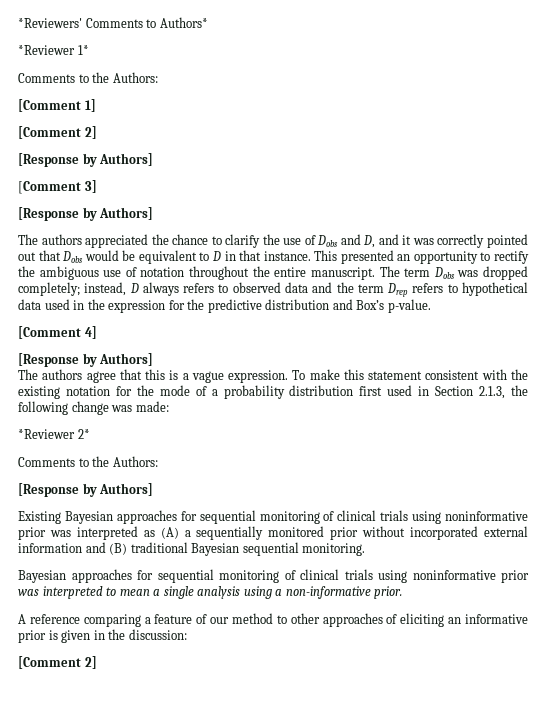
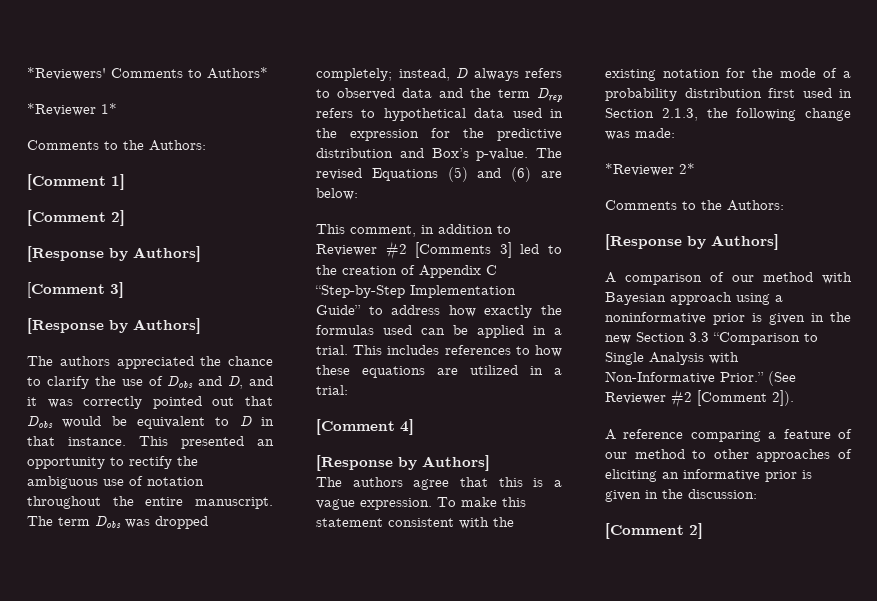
(431, 306) none -> [536,148,562,158] [316,167,562,182] [316,188,358,200] [316,224,511,237] [316,241,562,260] [316,265,497,278] [315,285,516,298] [316,305,562,318] [316,325,562,338] [316,345,562,357] [316,365,562,378] [316,385,348,395] The revised Equations (5) and (6) are below: // This comment, in addition to Reviewer #2 [Comments 3] led to the creation of Appendix C “Step-by-Step Implementation Guide” to address how exactly the formulas used can be applied in a trial. This includes references to how these equations are utilized in a trial:
[18,510,528,524] [18,526,529,540] [18,542,366,556] [18,569,529,583] [18,586,403,599] Existing Bayesian approaches for sequential monitoring of clinical trials using noninformative prior was interpreted as (A) a sequentially monitored prior without incorporated external information and (B) traditional Bayesian sequential monitoring. // Bayesian approaches for sequential monitoring of clinical trials using noninformative prior was interpreted to mean a single analysis using a non-informative prior. -> [605,272,852,285] [605,292,783,305] [605,312,851,325] [605,332,818,345] [605,352,739,365] [605,371,796,386] [605,389,794,408] A comparison of our method with Bayesian approach using a noninformative prior is given in the new Section 3.3 “Comparison to Single Analysis with Non-Informative Prior.” (See Reviewer #2 [Comment 2]).

